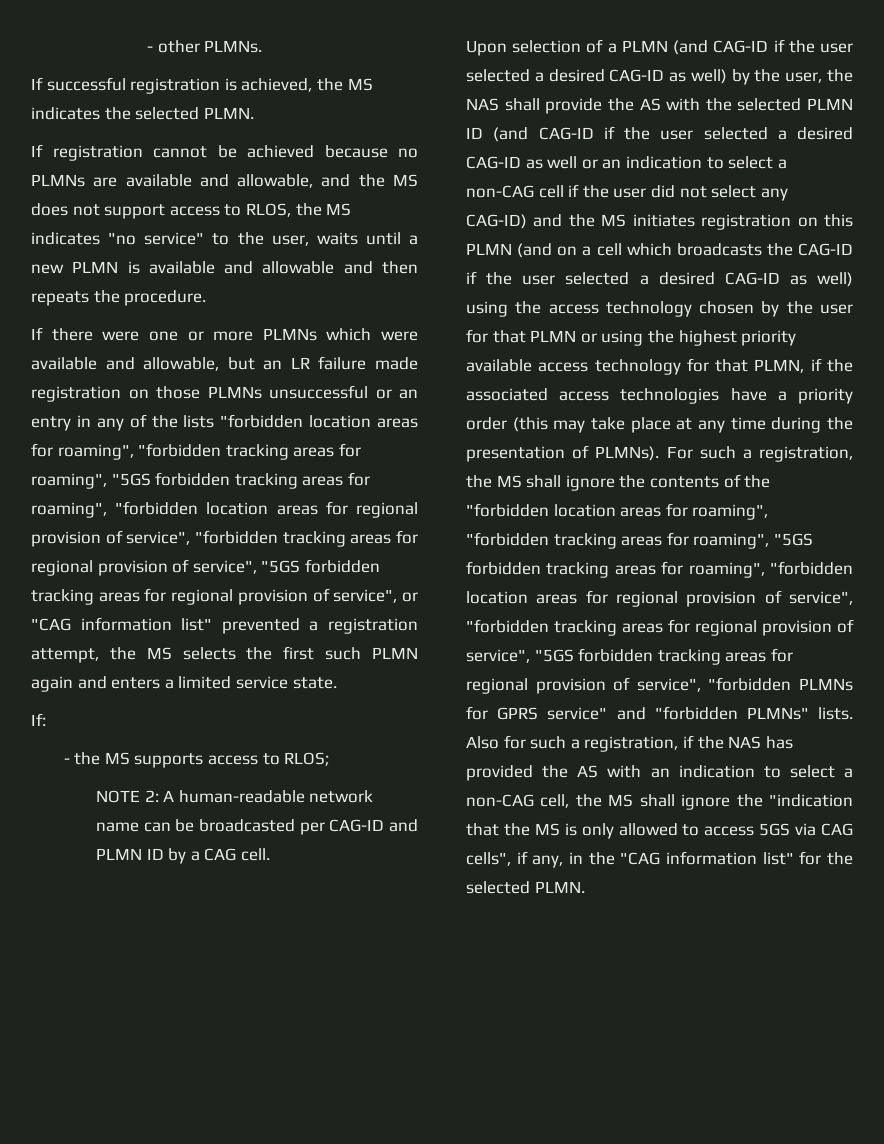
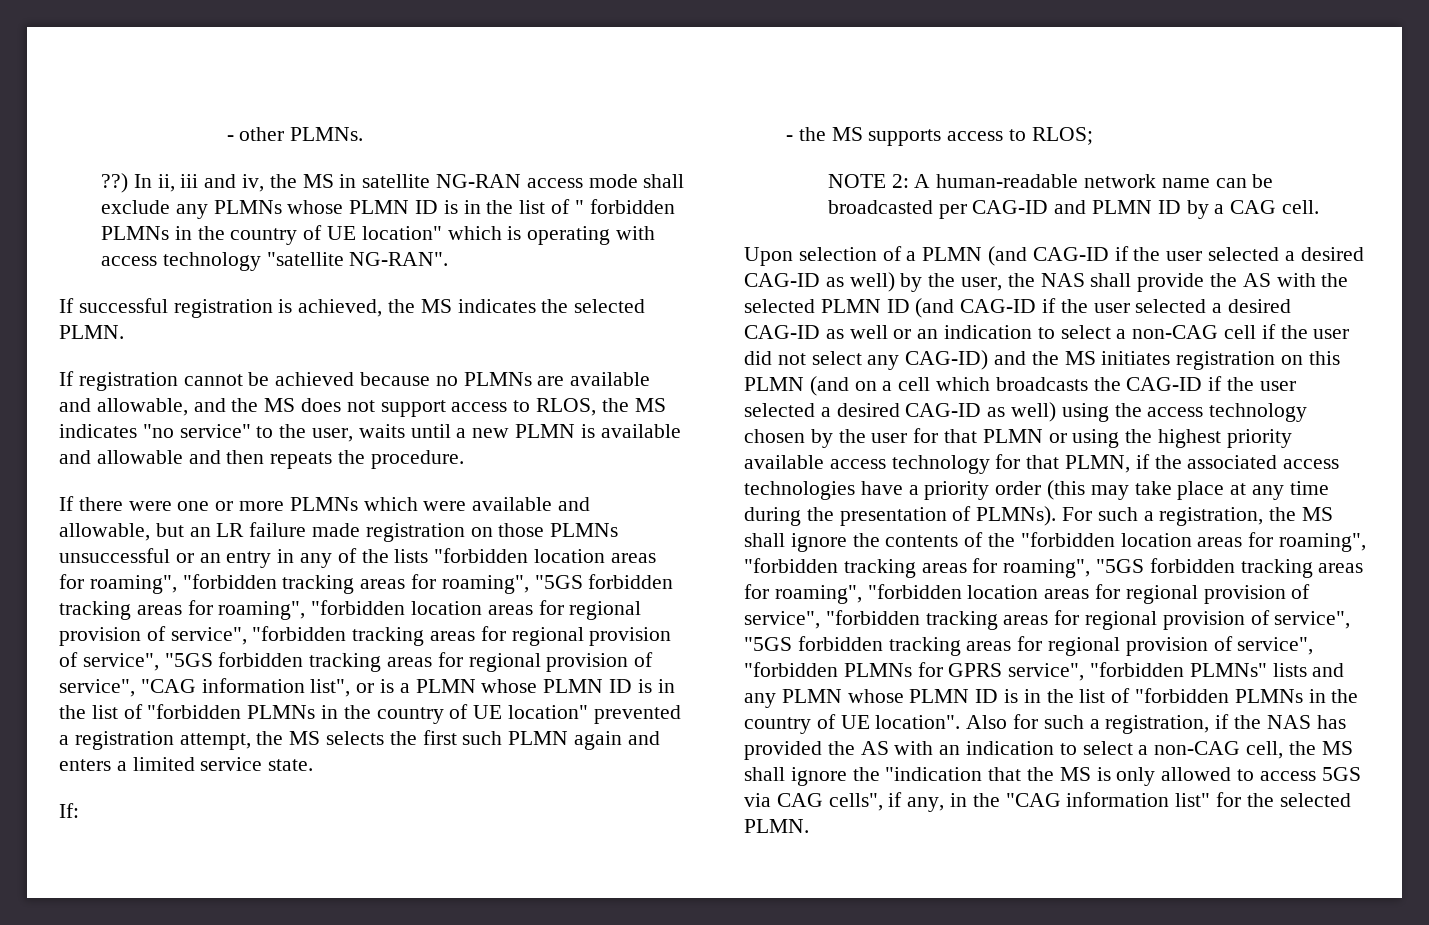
(263, 46) none -> [100,173,685,193] [100,199,675,219] [100,225,655,245] [100,252,449,271] // ??) In ii, iii and iv, the MS in satellite NG-RAN access mode shall exclude any PLMNs whose PLMN ID is in the list of " forbidden PLMNs in the country of UE location" which is operating with access technology "satellite NG-RAN".
[402,592,419,602] [31,617,213,631] or "CAG information list" -> [140,678,675,697] [59,704,589,724] "CAG information list", or is a PLMN whose PLMN ID is in the list of "forbidden PLMNs in the country of UE location"
[547,706,853,720] service" and "forbidden PLMNs" lists. -> [1008,662,1345,681] [744,688,1359,708] [744,714,961,734] service", "forbidden PLMNs" lists and any PLMN whose PLMN ID is in the list of "forbidden PLMNs in the country of UE location".

